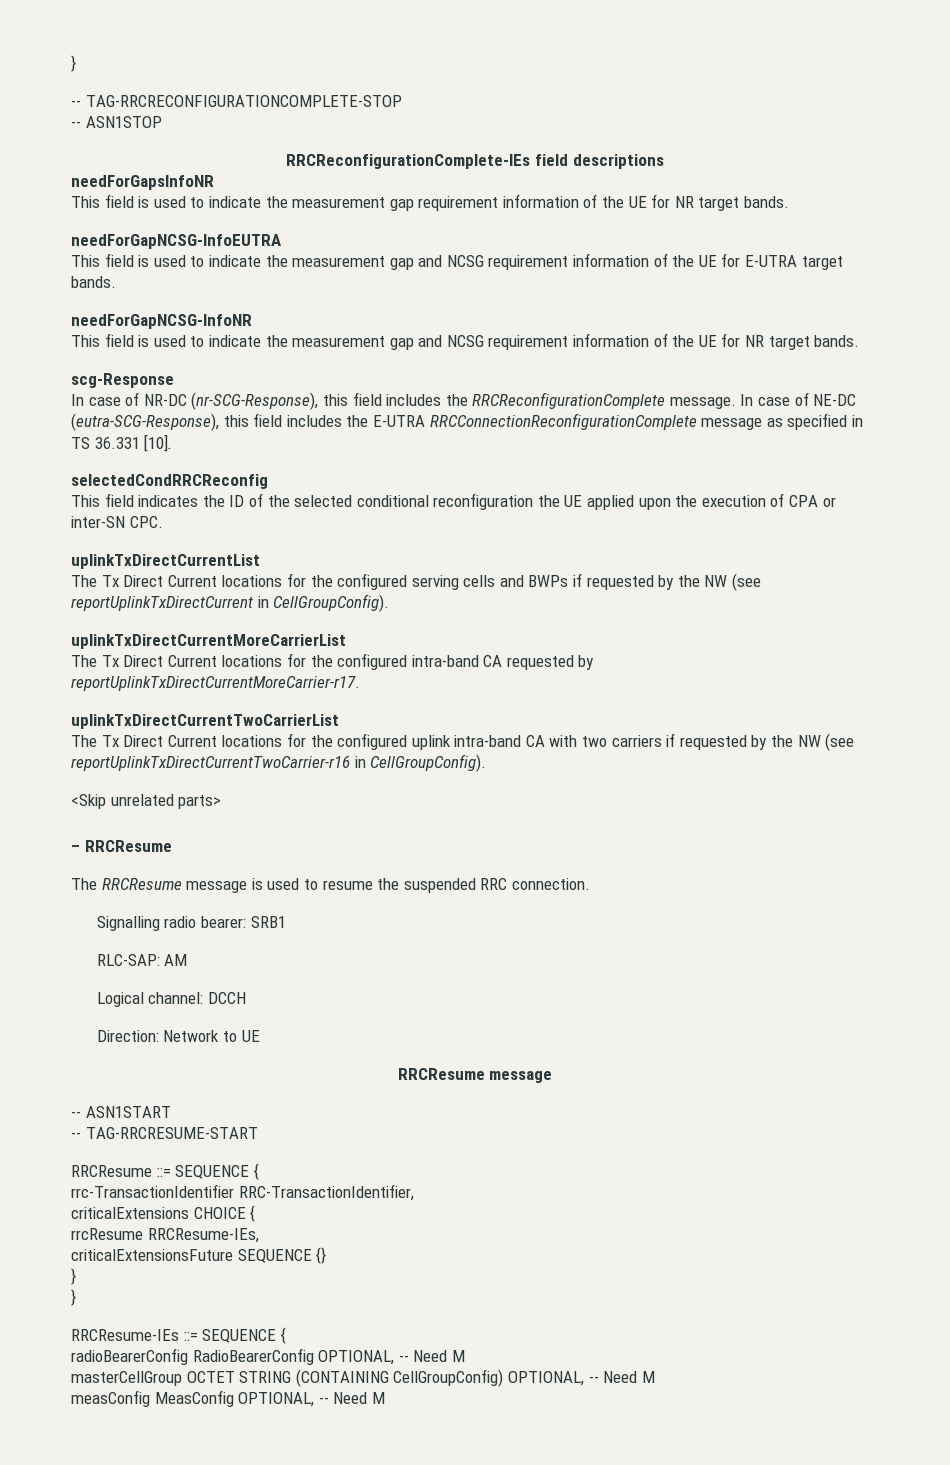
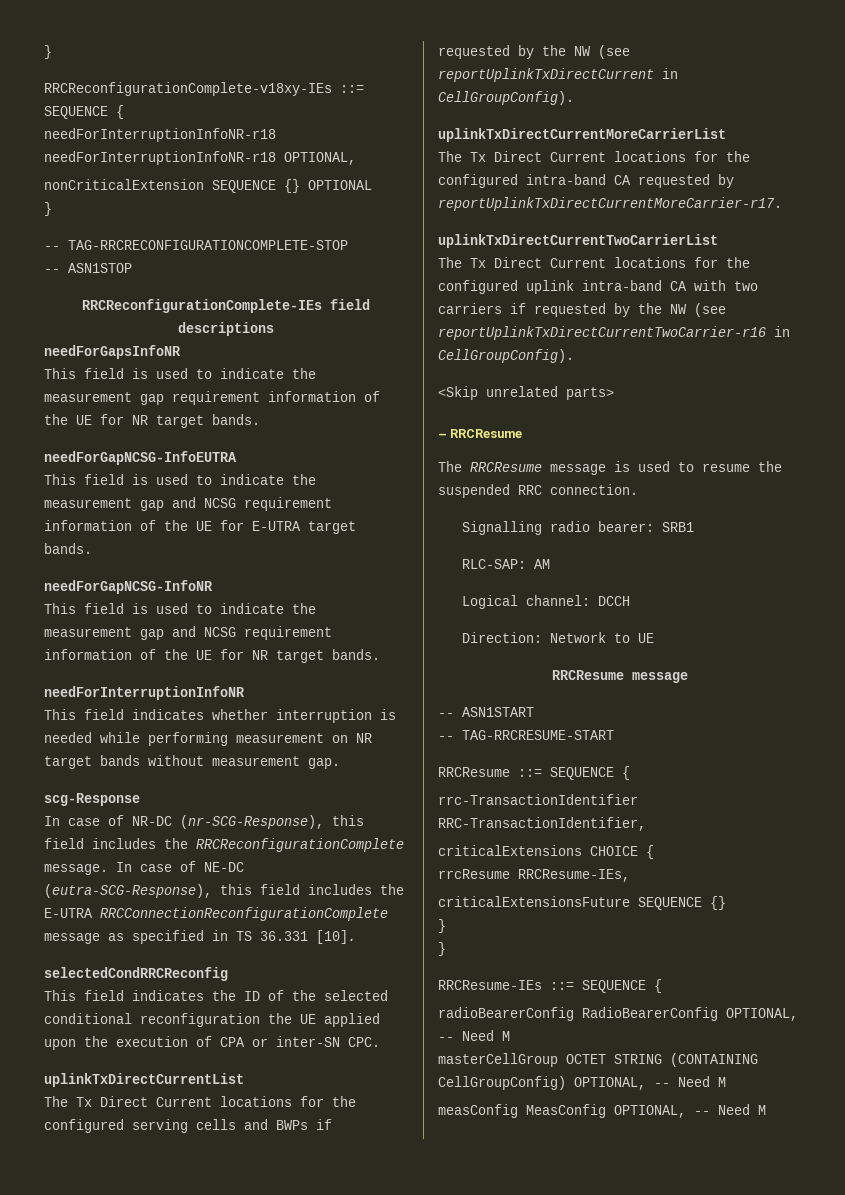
[71,55,76,72] } -> [44,45,52,59] [44,82,364,96] [44,105,124,119] [44,128,276,142] [44,151,356,165] [44,179,372,193] [44,202,52,216] } // RRCReconfigurationComplete-v18xy-IEs ::= SEQUENCE { // needForInterruptionInfoNR-r18 needForInterruptionInfoNR-r18 OPTIONAL, // nonCriticalExtension SEQUENCE {} OPTIONAL // }
(860, 341) none -> [44,686,245,700] [44,709,396,723] [44,732,372,746] [44,755,340,769] // needForInterruptionInfoNR // This field indicates whether interruption is needed while performing measurement on NR target bands without measurement gap.

